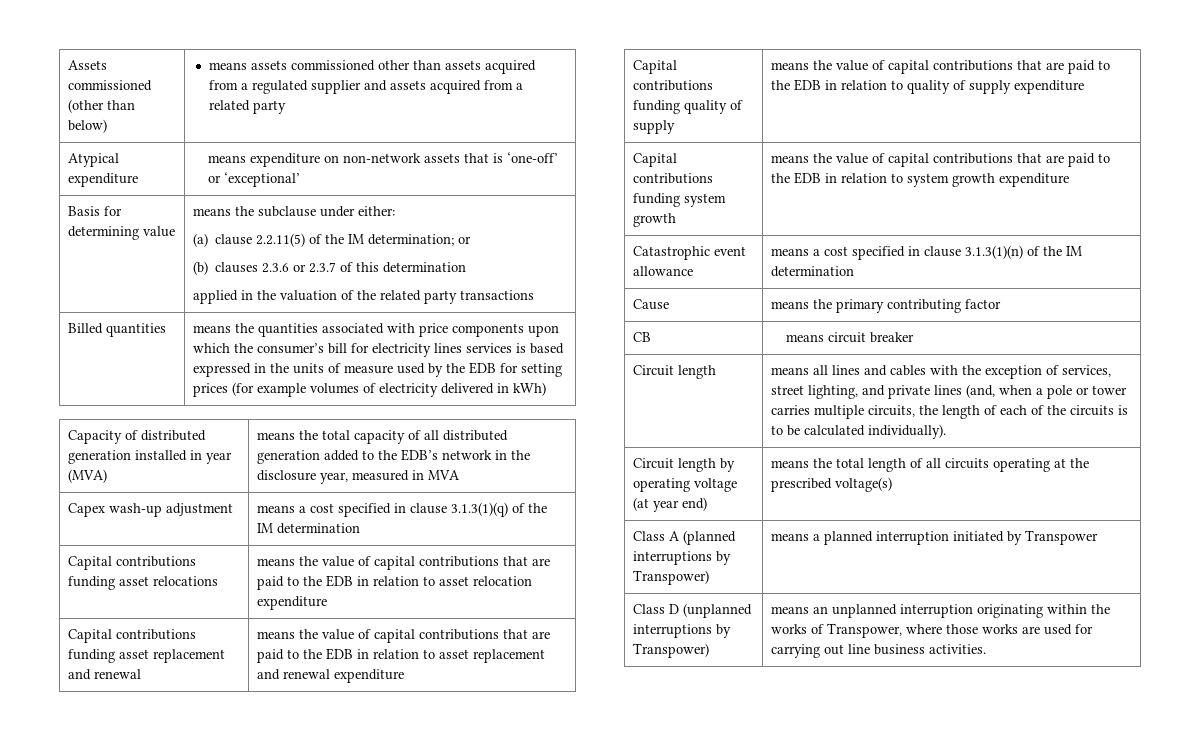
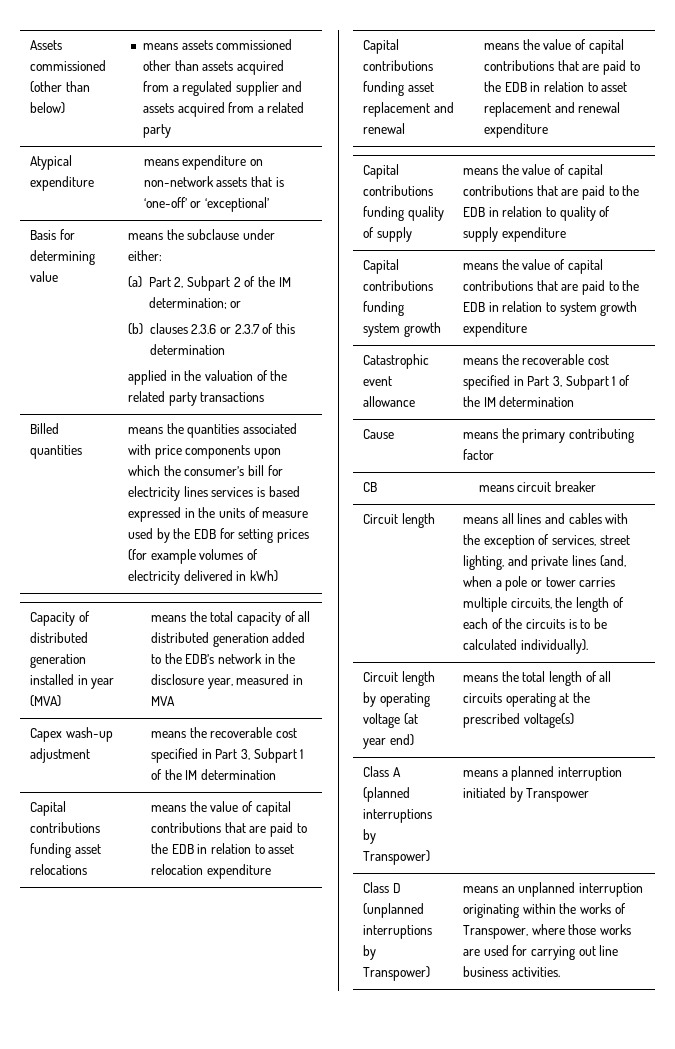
[215,233,306,247] clause 2.2.11(5) -> [148,276,241,291] Part 2, Subpart 2
[299,502,509,517] a cost specified in clause 3.1.3(1)(q) -> [189,727,297,738] [151,748,304,763] the recoverable cost specified in Part 3, Subpart 1
[813,245,1024,260] a cost specified in clause 3.1.3(1)(n) -> [501,354,609,365] [463,375,616,390] the recoverable cost specified in Part 3, Subpart 1

